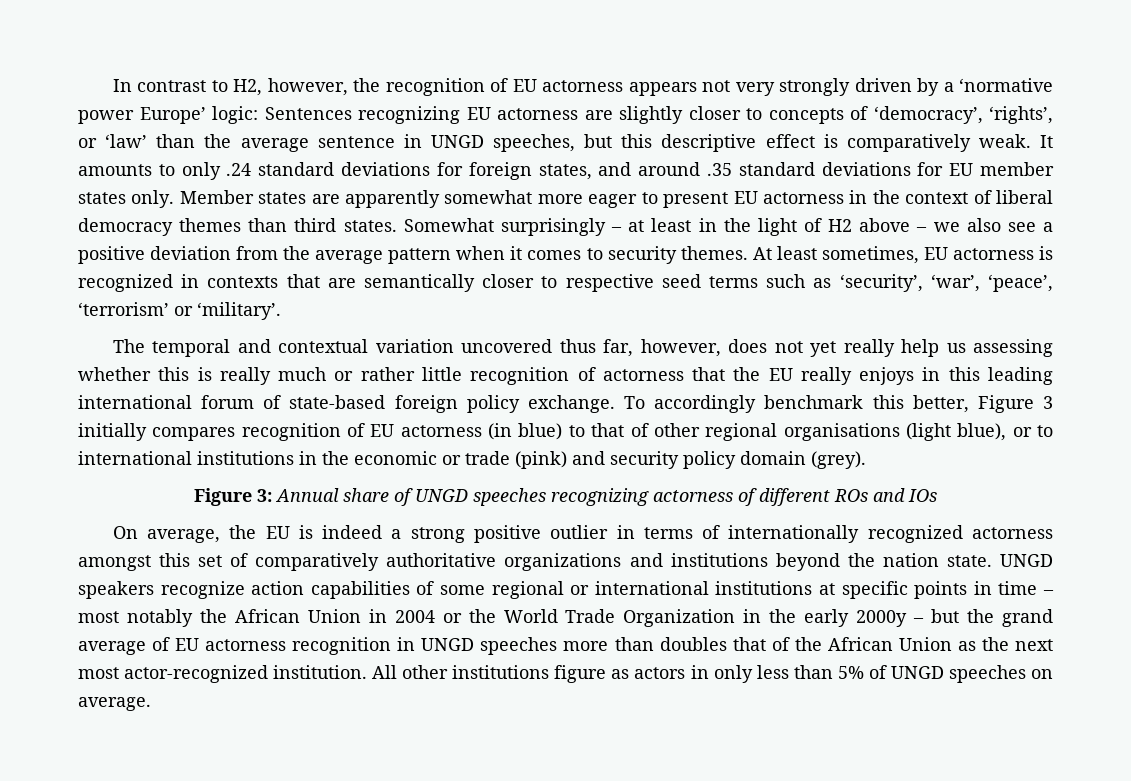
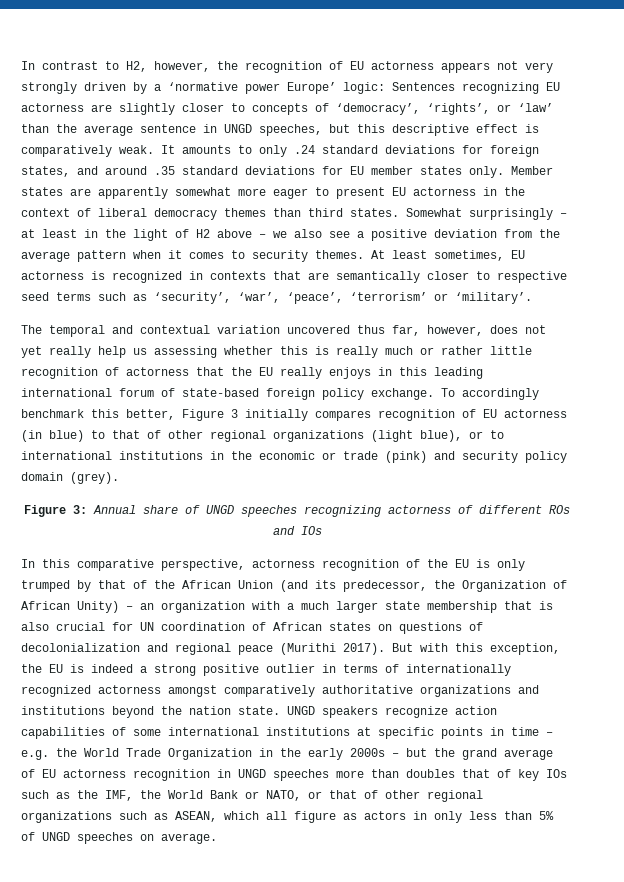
[783,423,900,441] organisations -> [273,430,364,442] organizations
[112,526,220,543] On average, -> [21,559,525,571] [21,580,567,592] [21,601,553,613] [21,622,483,634] [21,643,560,655] In this comparative perspective, actorness recognition of the EU is only trumped by that of the African Union (and its predecessor, the Organization of African Unity) – an organization with a much larger state membership that is also crucial for UN coordination of African states on questions of decolonialization and regional peace (Murithi 2017). But with this exception,
[159,553,249,567] this set of -> (217, 691) none
[491,581,590,599] regional or -> (161, 732) none
[78,609,462,627] most notably the African Union in 2004 or -> [21,750,49,760] e.g.
[856,610,908,627] 2000y -> [350,748,385,757] 2000s
[794,637,1053,651] [78,665,550,683] the African Union as the next most actor-recognized institution. All other institutions -> [518,769,567,781] [21,790,483,802] [21,811,287,823] key IOs such as the IMF, the World Bank or NATO, or that of other regional organizations such as ASEAN, which all

